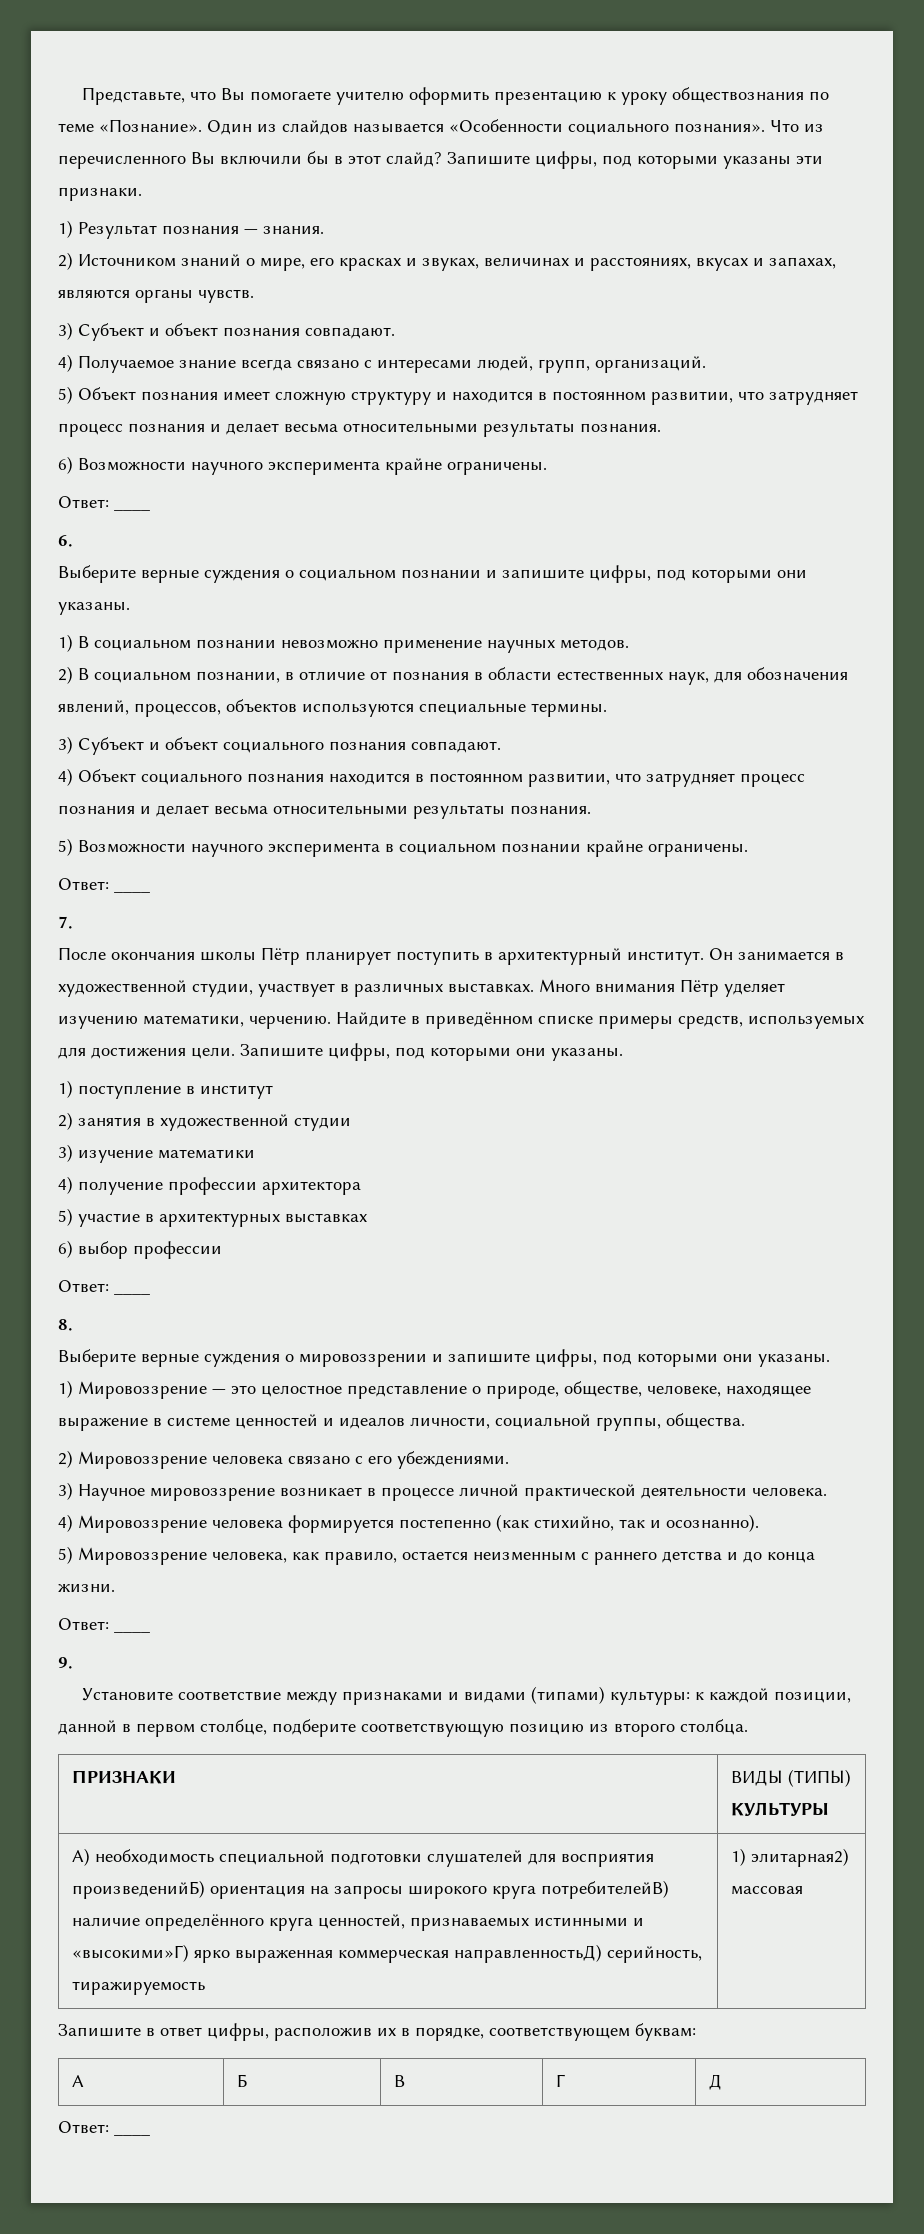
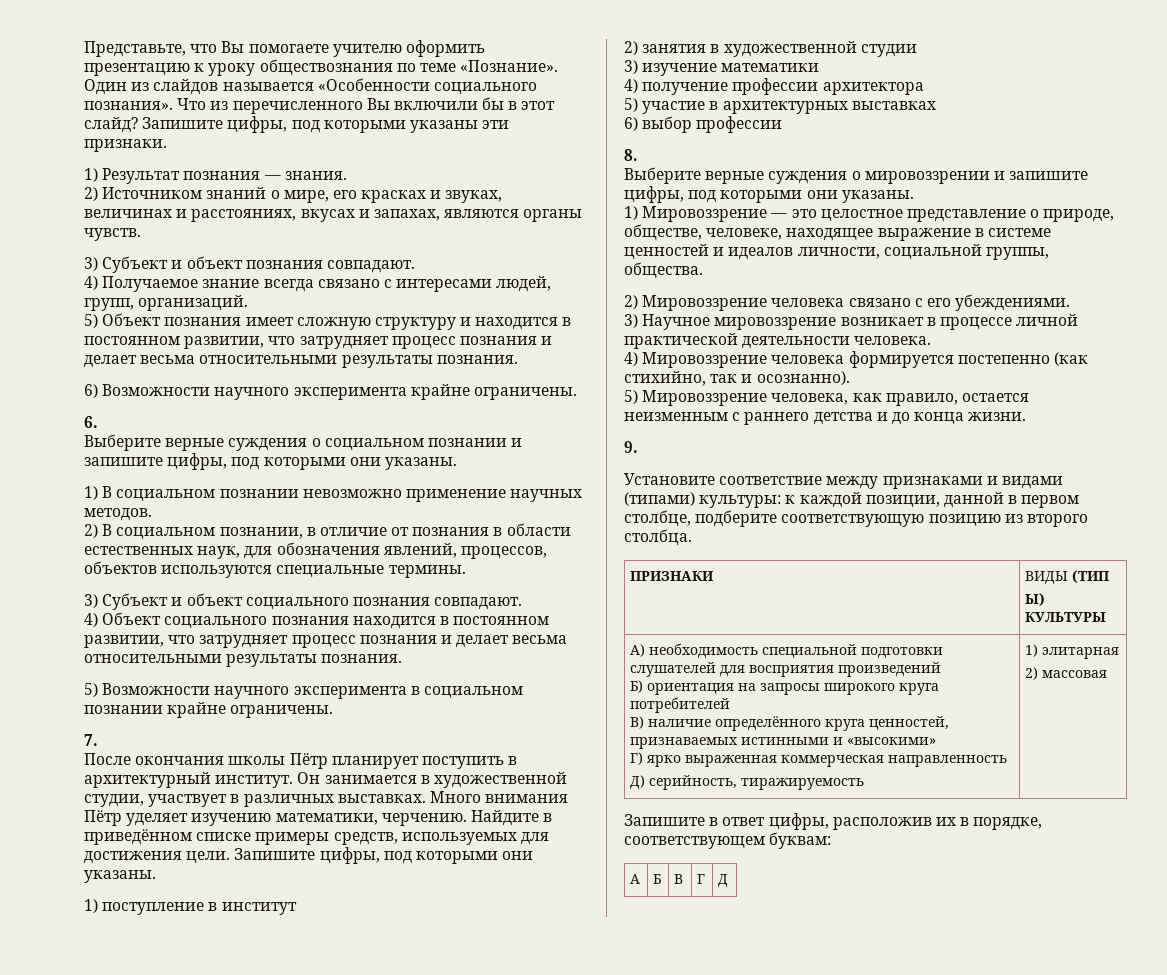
[58,496,150,511] // Ответ: ____ -> (577, 393) none
[58,878,150,893] // Ответ: ____ -> (334, 711) none
[58,1280,150,1295] // Ответ: ____ -> (783, 124) none
[58,1618,150,1633] // Ответ: ____ -> (1027, 416) none
[788,1769,852,1787] (ТИПЫ) -> [1072,570,1110,583] [1025,593,1046,606] (ТИП // Ы)
[72,1880,206,1899] произведенийБ) -> [838,662,942,677] [630,680,644,693] произведений // Б)
[541,1880,670,1899] потребителейВ) -> [630,697,731,713] [630,716,645,729] потребителей // В)
[72,1944,190,1962] «высокими»Г) -> [847,737,937,745] [630,752,644,765] «высокими» // Г)
[454,1944,603,1963] направленностьД) -> [888,755,1008,767] [630,775,646,790] направленность // Д)
[751,1848,850,1867] элитарная2) -> [1042,647,1120,659] [1025,667,1039,680] элитарная // 2)
[58,2121,150,2136] // Ответ: ____ -> (729, 881) none

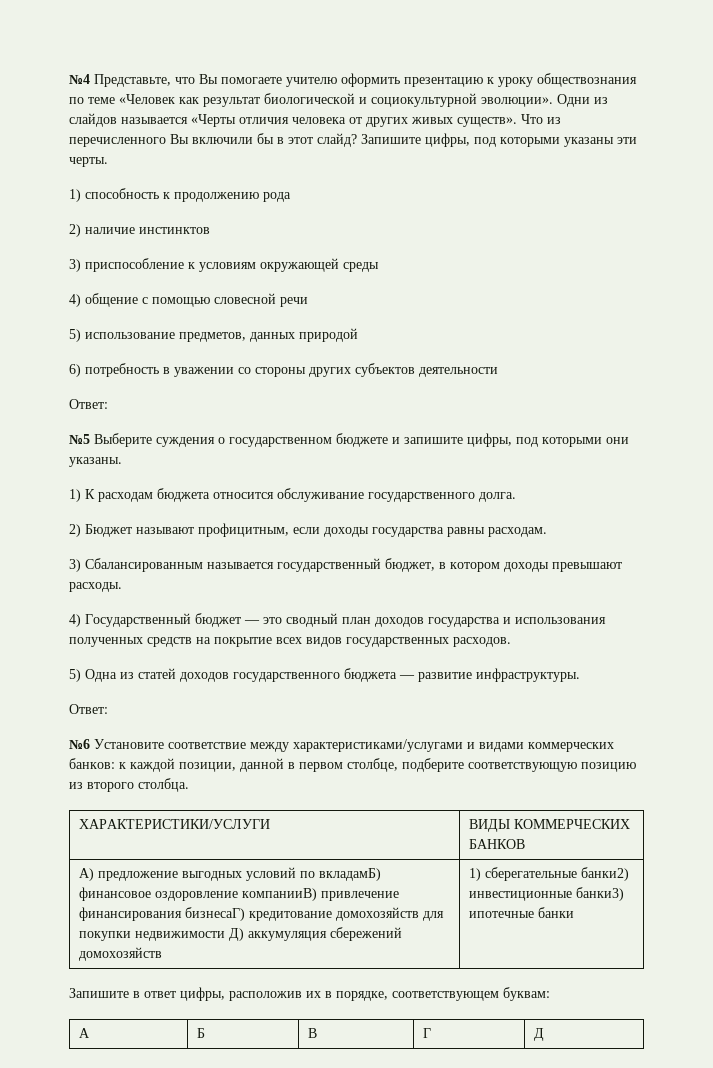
(84, 49) none -> [69,74,90,84] №4
[460,60,559,72] [84,78,537,95] [84,101,173,110] «Познание». Один из слайдов называется «Особенности социального познания». -> [119,93,608,107] [69,113,517,127] «Человек как результат биологической и социокультурной эволюции». Одни из слайдов называется «Черты отличия человека от других живых существ».
[84,139,167,152] [84,168,347,184] [84,187,503,203] [84,209,583,222] [84,228,141,241] [84,256,415,273] [84,276,552,292] [84,295,249,311] [84,313,572,330] [84,336,553,349] [84,355,518,368] [84,384,577,400] [84,416,98,428] [84,434,523,451] [84,453,457,470] [84,486,583,502] [84,508,152,521] [84,523,571,540] [84,542,547,559] [84,561,466,578] [84,593,523,610] [84,612,550,629] [84,635,568,648] [84,654,403,667] [84,683,523,699] [84,702,334,718] [84,734,98,746] [84,753,518,769] [84,772,567,788] [84,791,569,807] [84,810,553,826] [84,829,549,845] [84,847,534,864] [84,870,156,883] [84,899,297,915] [624,41,917,57] [624,60,820,76] [624,78,924,95] [624,98,936,114] [624,116,783,133] [624,149,638,161] [624,167,1089,184] [624,186,914,203] [624,206,1115,222] [624,224,1051,241] [624,244,1049,260] [624,262,703,279] [624,294,1071,311] [624,314,1079,330] [624,333,932,349] [624,351,1088,368] [624,371,850,386] [624,390,1029,406] [624,412,1027,425] [624,441,638,453] признаки. // 1) Результат познания — знания. // 2) Источником знаний о мире, его красках и звуках, величинах и расстояниях, вкусах и запахах, являются органы чувств. // 3) Субъект и объект познания совпадают. // 4) Получаемое знание всегда связано с интересами людей, групп, организаций. // 5) Объект познания имеет сложную структуру и находится в постоянном развитии, что затрудняет процесс познания и делает весьма относительными результаты познания. // 6) Возможности научного эксперимента крайне ограничены. // 6. // Выберите верные суждения о социальном познании и запишите цифры, под которыми они указаны. // 1) В социальном познании невозможно применение научных методов. // 2) В социальном познании, в отличие от познания в области естественных наук, для обозначения явлений, процессов, объектов используются специальные термины. // 3) Субъект и объект социального познания совпадают. // 4) Объект социального познания находится в постоянном развитии, что затрудняет процесс познания и делает весьма относительными результаты познания. // 5) Возможности научного эксперимента в социальном познании крайне ограничены. // 7. // После окончания школы Пётр планирует поступить в архитектурный институт. Он занимается в художественной студии, участвует в различных выставках. Много внимания Пётр уделяет изучению математики, черчению. Найдите в приведённом списке примеры средств, используемых для достижения цели. Запишите цифры, под которыми они указаны. // 1) поступление в институт // 2) занятия в художественной студии // 3) изучение математики // 4) получение профессии архитектора // 5) участие в архитектурных выставках // 6) выбор профессии // 8. // Выберите верные суждения о мировоззрении и запишите цифры, под которыми они указаны. // 1) Мировоззрение — это целостное представление о природе, обществе, человеке, находящее выражение в системе ценностей и идеалов личности, социальной группы, общества. // 2) Мировоззрение человека связано с его убеждениями. // 3) Научное мировоззрение возникает в процессе личной практической деятельности человека. // 4) Мировоззрение человека формируется постепенно (как стихийно, так и осознанно). // 5) Мировоззрение человека, как правило, остается неизменным с раннего детства и до конца жизни. // 9. // -> [69,157,108,167] [69,188,291,202] [69,224,210,237] [69,258,379,272] [69,293,308,307] [69,328,358,342] [69,363,498,377] [69,399,108,409] [69,433,629,447] [69,457,122,467] [69,488,516,502] [69,523,547,537] [69,558,622,572] [69,582,122,592] [69,613,606,627] [69,637,511,647] [69,668,580,682] [69,704,108,714] [69,739,90,749] черты. // 1) способность к продолжению рода // 2) наличие инстинктов // 3) приспособление к условиям окружающей среды // 4) общение с помощью словесной речи // 5) использование предметов, данных природой // 6) потребность в уважении со стороны других субъектов деятельности // Ответ: // №5 Выберите суждения о государственном бюджете и запишите цифры, под которыми они указаны. // 1) К расходам бюджета относится обслуживание государственного долга. // 2) Бюджет называют профицитным, если доходы государства равны расходам. // 3) Сбалансированным называется государственный бюджет, в котором доходы превышают расходы. // 4) Государственный бюджет — это сводный план доходов государства и использования полученных средств на покрытие всех видов государственных расходов. // 5) Одна из статей доходов государственного бюджета — развитие инфраструктуры. // Ответ: // №6
[882,476,983,489] признаками -> [293,739,463,752] характеристиками/услугами
[624,492,782,508] (типами) культуры: -> [528,742,614,752] [69,758,115,769] коммерческих банков:
[630,571,715,581] ПРИЗНАКИ -> [79,819,271,829] ХАРАКТЕРИСТИКИ/УСЛУГИ
[1072,570,1110,583] [1025,593,1046,606] [1025,612,1107,622] [630,643,944,659] [630,662,942,677] [630,680,940,695] [630,697,731,713] [630,716,950,731] [630,737,937,749] [630,752,1008,767] [630,775,865,790] [1025,644,1120,659] [1025,667,1108,680] (ТИП // Ы) КУЛЬТУРЫ // А) необходимость специальной подготовки слушателей для восприятия произведений // Б) ориентация на запросы широкого круга потребителей // В) наличие определённого круга ценностей, признаваемых истинными и «высокими» // Г) ярко выраженная коммерческая направленность // Д) серийность, тиражируемость | 1) элитарная // 2) массовая -> [514,819,631,829] [469,839,526,849] [79,867,382,881] [79,887,400,901] [79,907,445,921] [79,927,403,941] [79,947,163,961] [469,867,630,881] [469,887,625,901] [469,907,575,918] КОММЕРЧЕСКИХ БАНКОВ // А) предложение выгодных условий по вкладамБ) финансовое оздоровление компанииВ) привлечение финансирования бизнесаГ) кредитование домохозяйств для покупки недвижимости Д) аккумуляция сбережений домохозяйств | 1) сберегательные банки2) инвестиционные банки3) ипотечные банки

